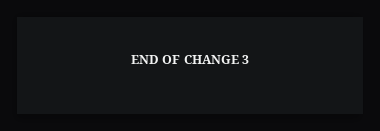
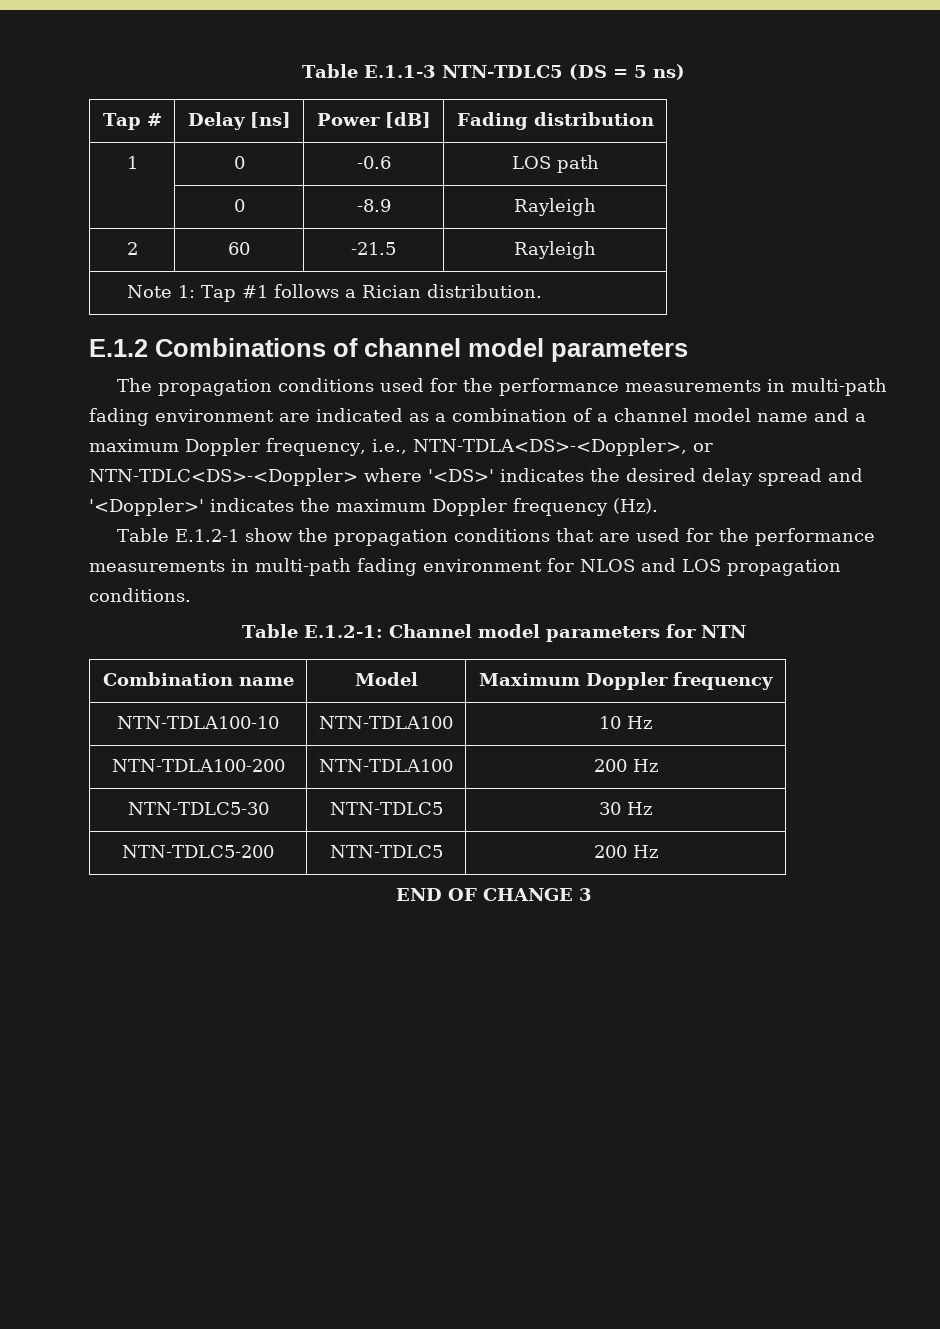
(130, 59) none -> [302,64,685,80] [102,113,162,130] [187,112,291,130] [316,112,431,128] [456,112,654,130] [126,156,138,169] [233,156,245,169] [356,156,391,169] [511,155,599,173] [233,199,245,212] [356,199,391,212] [514,198,596,216] [126,242,138,255] [228,242,250,255] [351,242,396,255] [514,241,596,259] [127,284,543,302] [89,338,688,362] [117,378,888,396] [89,408,866,426] [89,438,713,456] [89,468,863,486] [89,498,658,516] [117,528,876,546] [89,558,841,576] [89,588,191,602] [241,624,746,642] [102,672,294,686] [354,672,418,686] [479,672,773,690] [117,716,279,729] [319,716,453,729] [599,716,652,729] [111,759,285,772] [319,759,453,772] [593,759,658,772] [127,802,269,815] [329,802,443,815] [599,802,652,815] [122,845,274,858] [329,845,443,858] [593,845,658,858] Table E.1.1-3 NTN-TDLC5 (DS = 5 ns) // Tap # | Delay [ns] | Power [dB] | Fading distribution // 1 | 0 | -0.6 | LOS path // | 0 | -8.9 | Rayleigh // 2 | 60 | -21.5 | Rayleigh // Note 1: Tap #1 follows a Rician distribution. // E.1.2 Combinations of channel model parameters // The propagation conditions used for the performance measurements in multi-path fading environment are indicated as a combination of a channel model name and a maximum Doppler frequency, i.e., NTN-TDLA<DS>-<Doppler>, or NTN-TDLC<DS>-<Doppler> where '<DS>' indicates the desired delay spread and '<Doppler>' indicates the maximum Doppler frequency (Hz). // Table E.1.2-1 show the propagation conditions that are used for the performance measurements in multi-path fading environment for NLOS and LOS propagation conditions. // Table E.1.2-1: Channel model parameters for NTN // Combination name | Model | Maximum Doppler frequency // NTN-TDLA100-10 | NTN-TDLA100 | 10 Hz // NTN-TDLA100-200 | NTN-TDLA100 | 200 Hz // NTN-TDLC5-30 | NTN-TDLC5 | 30 Hz // NTN-TDLC5-200 | NTN-TDLC5 | 200 Hz //

